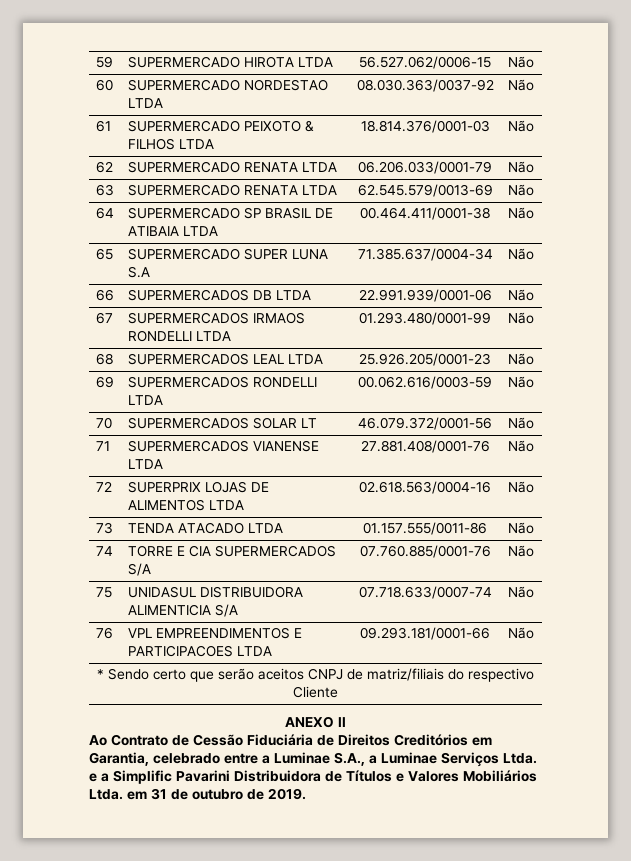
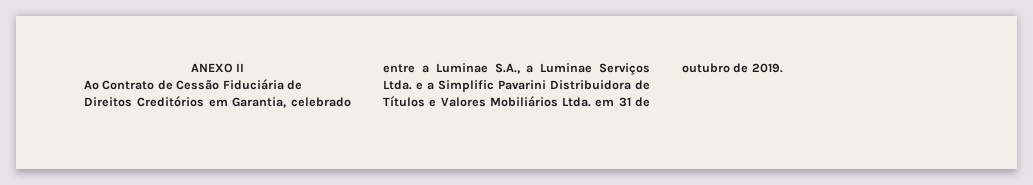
[95,56,113,68] [127,56,333,68] [359,56,491,69] [508,56,534,68] [95,79,113,91] [127,79,328,91] [127,98,163,108] [356,79,494,92] [508,79,534,91] [95,120,111,132] [127,120,314,132] [127,138,214,150] [360,120,490,133] [508,120,534,132] [95,161,113,173] [127,161,337,173] [358,161,492,174] [508,161,534,173] [95,184,114,196] [127,184,337,196] [357,184,493,197] [508,184,534,196] [95,207,114,219] [127,207,333,219] [127,226,218,236] [360,207,490,220] [508,207,534,219] [95,248,113,260] [127,248,328,260] [127,266,150,278] [357,248,493,261] [508,248,534,260] [95,289,114,301] [127,289,311,301] [358,289,492,302] [508,289,534,301] [95,312,113,324] [127,312,305,324] [127,330,231,342] [359,312,491,325] [508,312,534,324] [95,353,113,365] [127,353,323,365] [359,353,491,366] [508,353,534,365] [95,376,114,388] [127,376,317,388] [127,395,163,405] [358,376,492,389] [508,376,534,388] [95,417,112,429] [127,417,317,429] [358,417,492,430] [508,417,534,429] [95,441,110,451] [127,440,319,452] [127,459,163,469] [360,440,490,453] [508,440,534,452] [95,481,112,492] [127,481,269,493] [127,499,244,511] [359,481,491,494] [508,481,534,493] [95,522,113,534] [127,522,283,534] [363,522,487,535] [508,522,534,534] [95,546,113,556] [127,545,336,557] [127,563,151,576] [359,545,491,558] [508,545,534,557] [95,587,112,598] [127,586,303,598] [127,604,238,617] [358,586,492,599] [508,586,534,598] [95,627,113,639] [127,627,302,639] [127,645,272,657] [360,627,490,640] [508,627,534,639] [97,668,534,682] [293,686,338,698] 59 | SUPERMERCADO HIROTA LTDA | 56.527.062/0006-15 | Não // 60 | SUPERMERCADO NORDESTAO LTDA | 08.030.363/0037-92 | Não // 61 | SUPERMERCADO PEIXOTO & FILHOS LTDA | 18.814.376/0001-03 | Não // 62 | SUPERMERCADO RENATA LTDA | 06.206.033/0001-79 | Não // 63 | SUPERMERCADO RENATA LTDA | 62.545.579/0013-69 | Não // 64 | SUPERMERCADO SP BRASIL DE ATIBAIA LTDA | 00.464.411/0001-38 | Não // 65 | SUPERMERCADO SUPER LUNA S.A | 71.385.637/0004-34 | Não // 66 | SUPERMERCADOS DB LTDA | 22.991.939/0001-06 | Não // 67 | SUPERMERCADOS IRMAOS RONDELLI LTDA | 01.293.480/0001-99 | Não // 68 | SUPERMERCADOS LEAL LTDA | 25.926.205/0001-23 | Não // 69 | SUPERMERCADOS RONDELLI LTDA | 00.062.616/0003-59 | Não // 70 | SUPERMERCADOS SOLAR LT | 46.079.372/0001-56 | Não // 71 | SUPERMERCADOS VIANENSE LTDA | 27.881.408/0001-76 | Não // 72 | SUPERPRIX LOJAS DE ALIMENTOS LTDA | 02.618.563/0004-16 | Não // 73 | TENDA ATACADO LTDA | 01.157.555/0011-86 | Não // 74 | TORRE E CIA SUPERMERCADOS S/A | 07.760.885/0001-76 | Não // 75 | UNIDASUL DISTRIBUIDORA ALIMENTICIA S/A | 07.718.633/0007-74 | Não // 76 | VPL EMPREENDIMENTOS E PARTICIPACOES LTDA | 09.293.181/0001-66 | Não // * Sendo certo que serão aceitos CNPJ de matriz/filiais do respectivo Cliente // -> (190, 68) none

